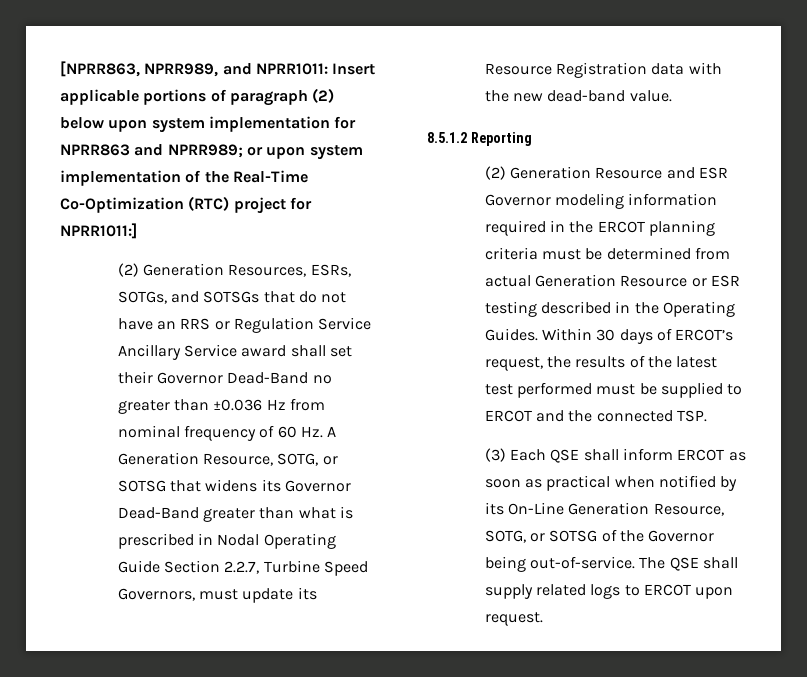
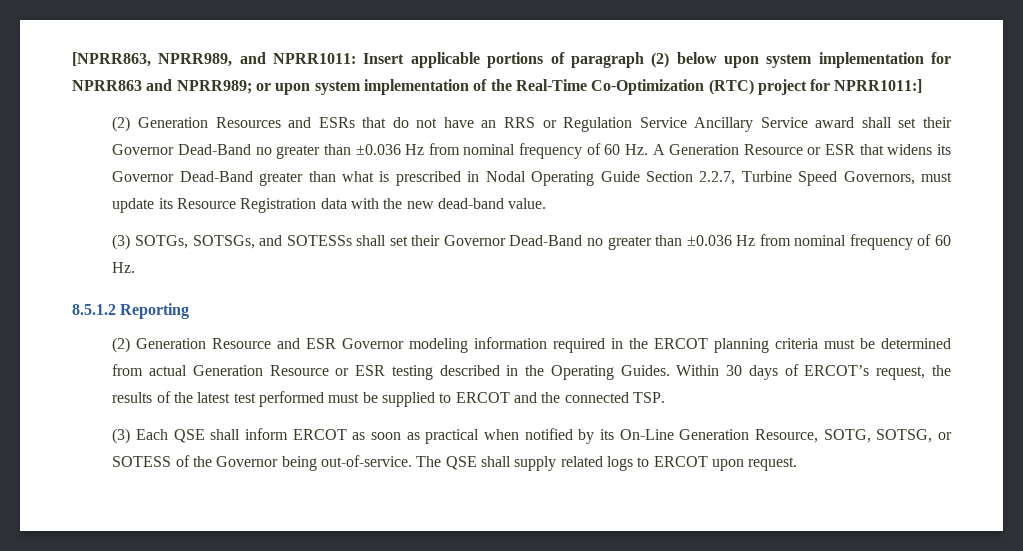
[228,264,351,277] [117,291,260,304] Resources, ESRs, SOTGs, and SOTSGs -> [215,117,355,128] Resources and ESRs
[203,453,338,466] [117,480,166,492] Resource, SOTG, or SOTSG -> [743,144,856,155] Resource or ESR
(672, 96) none -> [112,234,952,250] [112,262,136,273] // (3) SOTGs, SOTSGs, and SOTESSs shall set their Governor Dead-Band no greater than ±0.036 Hz from nominal frequency of 60 Hz.
[530,530,598,542] or SOTSG -> [876,429,952,443] [112,456,172,467] SOTSG, or SOTESS

